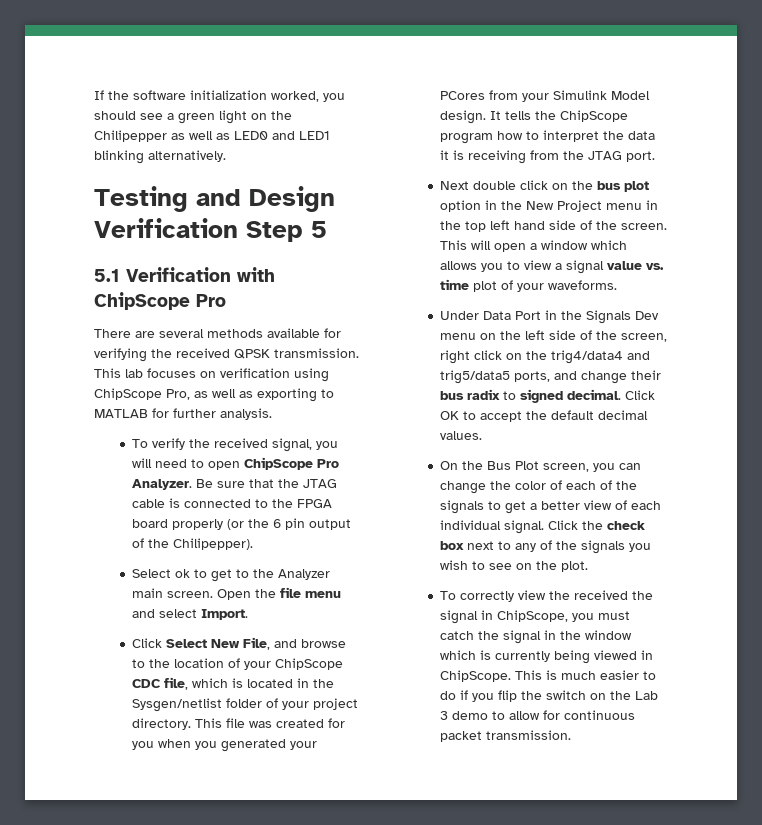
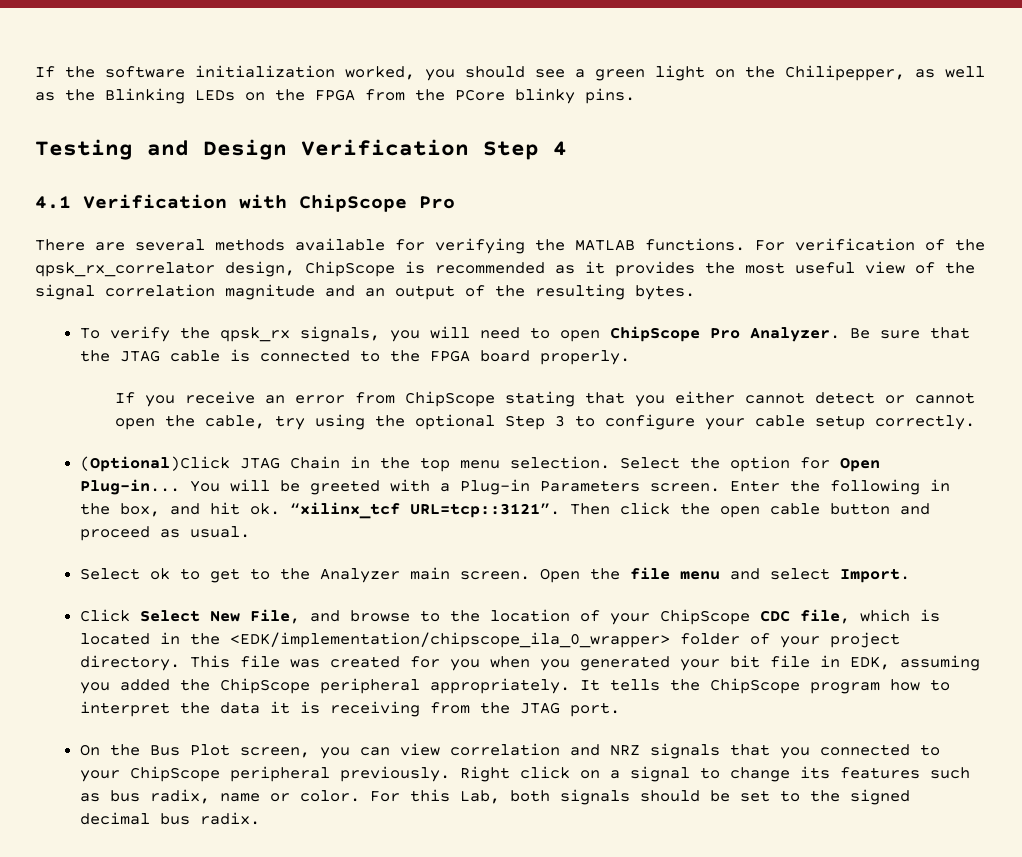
[94,130,330,142] [94,150,226,164] Chilipepper as well as LED0 and LED1 blinking alternatively. -> [785,65,985,81] [35,88,635,104] Chilipepper, as well as the Blinking LEDs on the FPGA from the PCore blinky pins.
[311,221,327,238] [94,269,120,282] 5 // 5.1 -> [553,141,567,155] [35,196,71,209] 4 // 4.1
[176,348,359,359] [94,368,329,382] [94,388,334,402] [94,408,272,420] received QPSK transmission. This lab focuses on verification using ChipScope Pro, as well as exporting to MATLAB for further analysis. -> [575,238,985,251] [35,261,975,277] [35,284,695,300] MATLAB functions. For verification of the qpsk_rx_correlator design, ChipScope is recommended as it provides the most useful view of the signal correlation magnitude and an output of the resulting bytes.
[214,438,313,452] received signal, -> [220,326,381,342] qpsk_rx signals,
[172,518,352,530] [132,538,254,550] properly (or the 6 pin output of the Chilipepper). -> [540,350,631,365] [114,391,975,407] [114,414,975,430] [80,456,881,472] [80,479,951,495] [80,502,931,519] [80,526,251,541] properly. // If you receive an error from ChipScope stating that you either cannot detect or cannot open the cable, try using the optional Step 3 to configure your cable setup correctly. // (Optional)Click JTAG Chain in the top menu selection. Select the option for Open Plug-in... You will be greeted with a Plug-in Parameters screen. Enter the following in the box, and hit ok. “xilinx_tcf URL=tcp::3121”. Then click the open cable button and proceed as usual.
[132,698,223,712] Sysgen/netlist -> [230,632,671,648] <EDK/implementation/chipscope_ila_0_wrapper>
[440,90,651,102] [440,110,487,124] PCores from your Simulink Model design. -> [730,655,981,671] [80,678,571,694] bit file in EDK, assuming you added the ChipScope peripheral appropriately.
[440,180,650,192] [440,200,659,212] [440,220,668,232] [440,240,628,252] [440,260,665,274] [440,279,618,292] [440,310,660,324] [440,330,668,342] [440,350,651,364] [440,370,662,384] [440,389,656,403] [440,410,649,422] [440,431,483,440] // Next double click on the bus plot option in the New Project menu in the top left hand side of the screen. This will open a window which allows you to view a signal value vs. time plot of your waveforms. // Under Data Port in the Signals Dev menu on the left side of the screen, right click on the trig4/data4 and trig5/data5 ports, and change their bus radix to signed decimal. Click OK to accept the default decimal values. -> (621, 709) none
[440,480,638,494] [440,500,662,514] [440,520,646,534] [440,540,652,554] [440,560,589,572] [440,590,654,602] [440,610,631,624] [440,630,633,644] [440,650,654,664] [440,670,657,682] [440,690,659,702] [440,710,636,720] [440,730,572,742] change the color of each of the signals to get a better view of each individual signal. Click the check box next to any of the signals you wish to see on the plot. // To correctly view the received the signal in ChipScope, you must catch the signal in the window which is currently being viewed in ChipScope. This is much easier to do if you flip the switch on the Lab 3 demo to allow for continuous packet transmission. -> [400,743,941,759] [80,766,971,782] [80,789,911,805] [80,812,261,825] view correlation and NRZ signals that you connected to your ChipScope peripheral previously. Right click on a signal to change its features such as bus radix, name or color. For this Lab, both signals should be set to the signed decimal bus radix.

